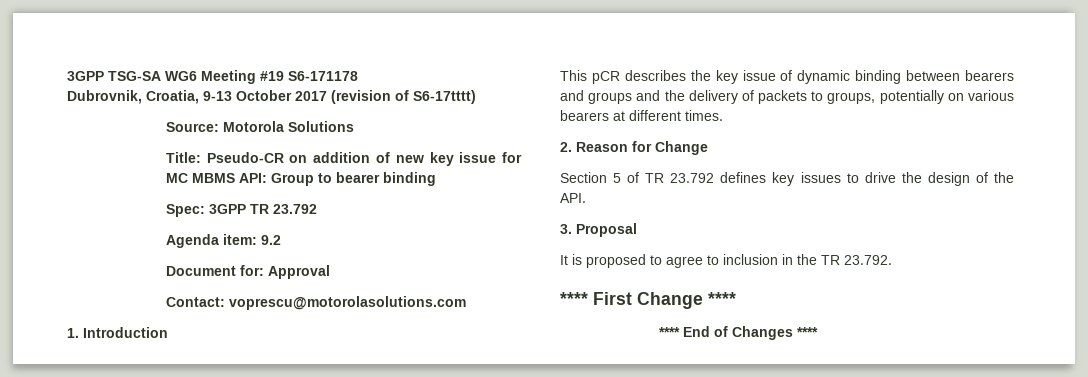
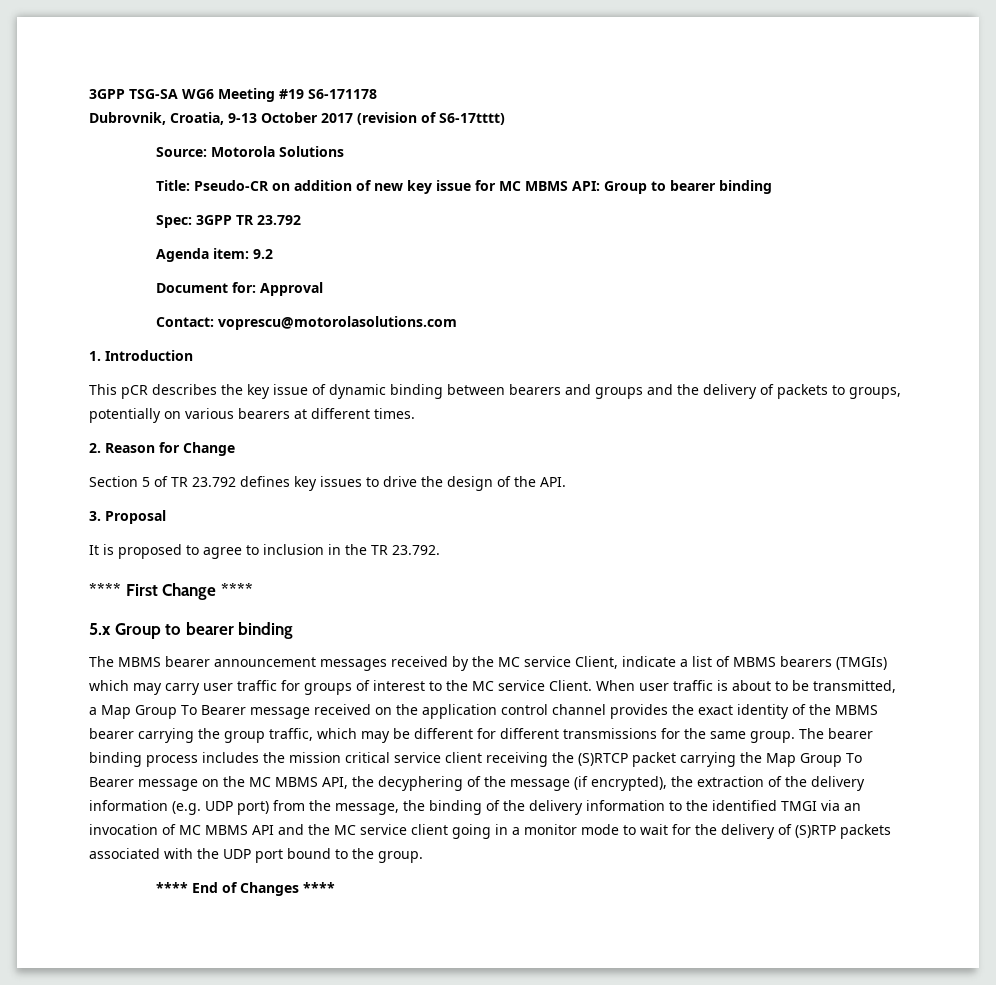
(736, 298) none -> [89,622,294,639] [89,656,887,671] [89,680,896,695] [89,704,878,719] [89,728,873,743] [89,752,862,767] [89,776,865,791] [89,800,861,815] [89,824,891,839] [89,848,423,863] // 5.x Group to bearer binding // The MBMS bearer announcement messages received by the MC service Client, indicate a list of MBMS bearers (TMGIs) which may carry user traffic for groups of interest to the MC service Client. When user traffic is about to be transmitted, a Map Group To Bearer message received on the application control channel provides the exact identity of the MBMS bearer carrying the group traffic, which may be different for different transmissions for the same group. The bearer binding process includes the mission critical service client receiving the (S)RTCP packet carrying the Map Group To Bearer message on the MC MBMS API, the decyphering of the message (if encrypted), the extraction of the delivery information (e.g. UDP port) from the message, the binding of the delivery information to the identified TMGI via an invocation of MC MBMS API and the MC service client going in a monitor mode to wait for the delivery of (S)RTP packets associated with the UDP port bound to the group.

